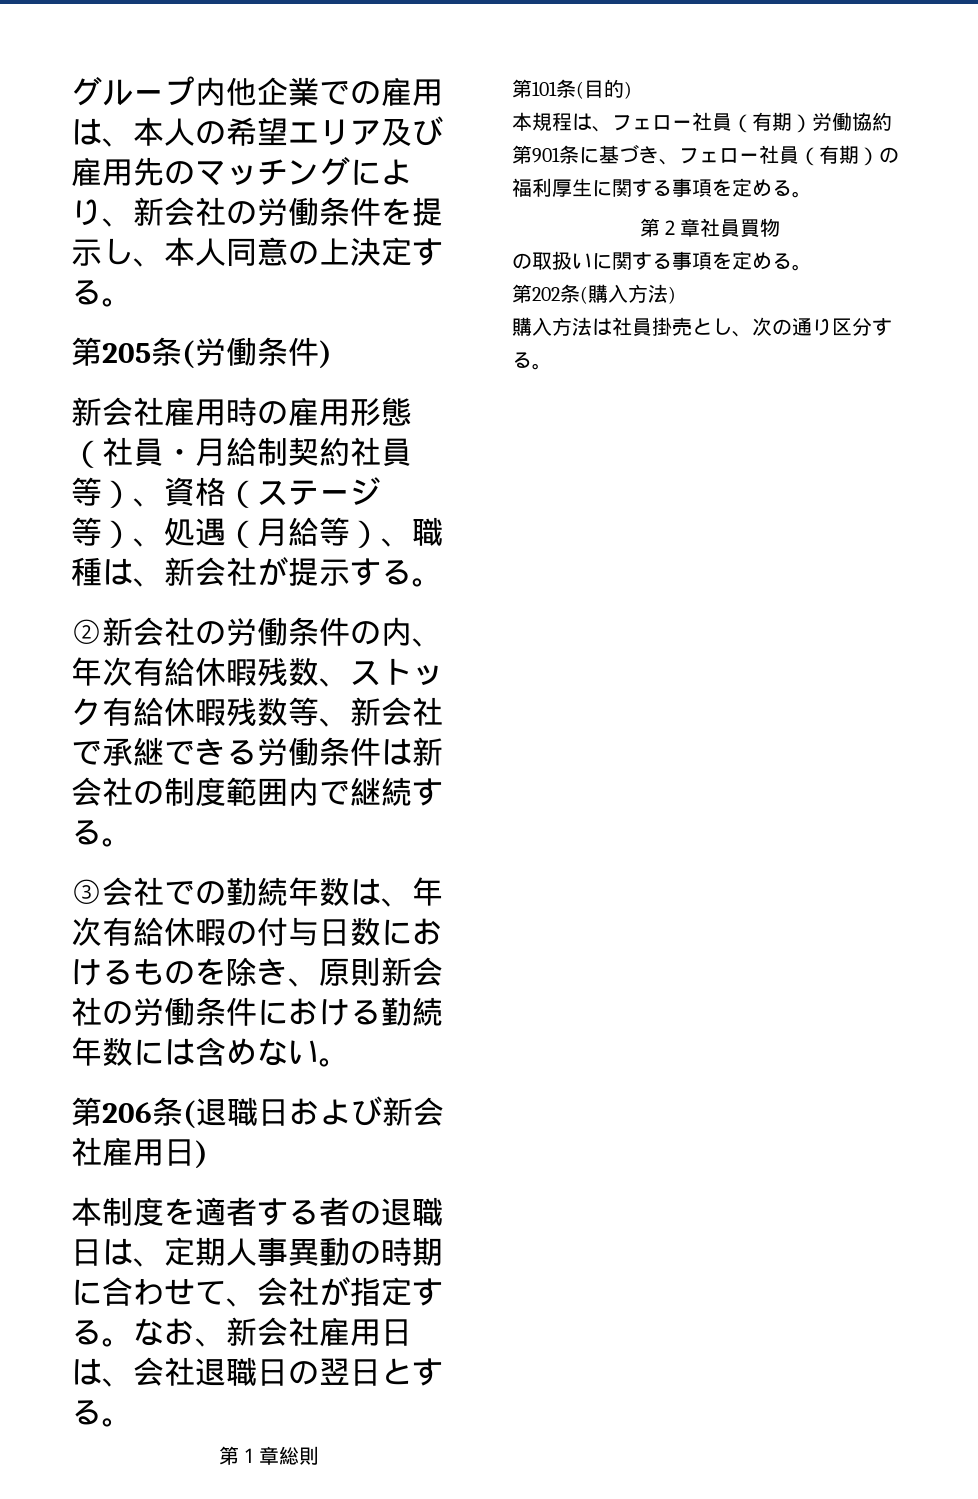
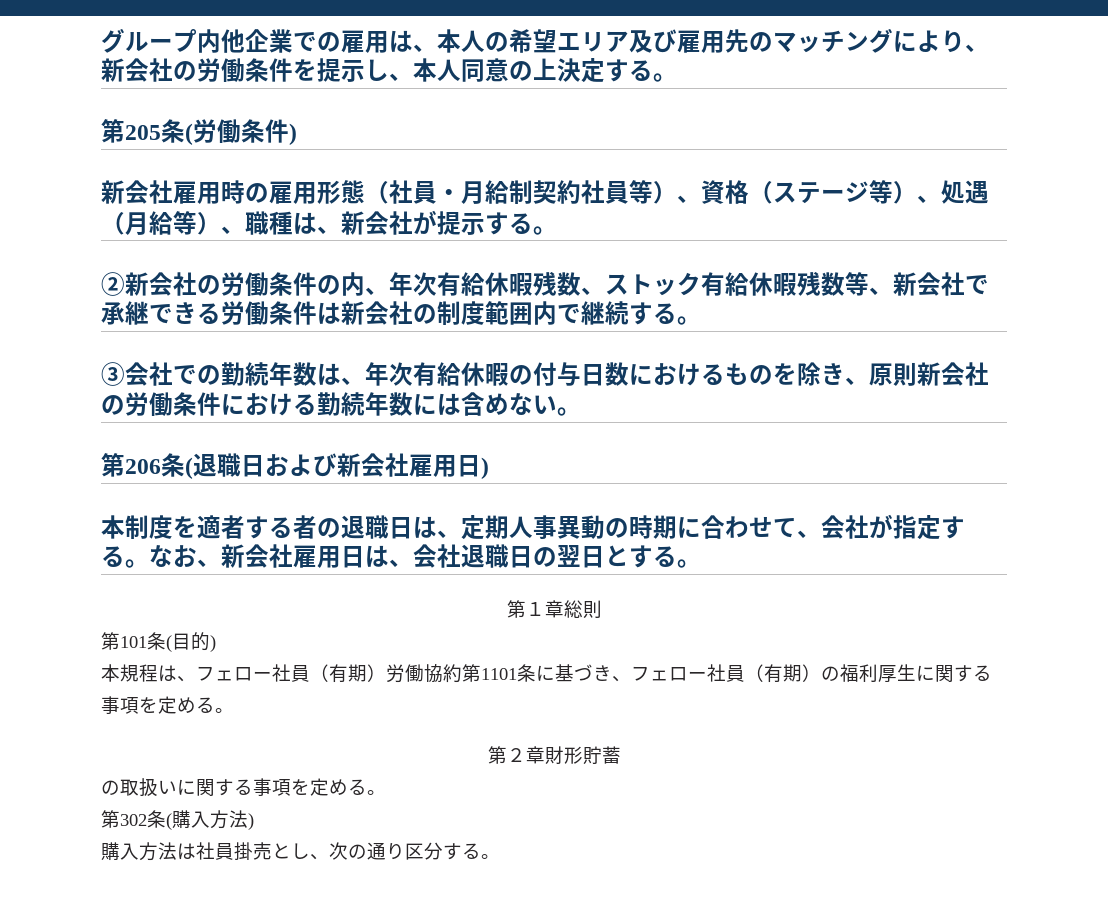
[532,147,560,163] 901 -> [481,668,517,680] 1101
[699,218,780,237] 社員買物 -> [544,746,621,765] 財形貯蓄
[532,287,560,301] 202 -> [120,814,147,826] 302

